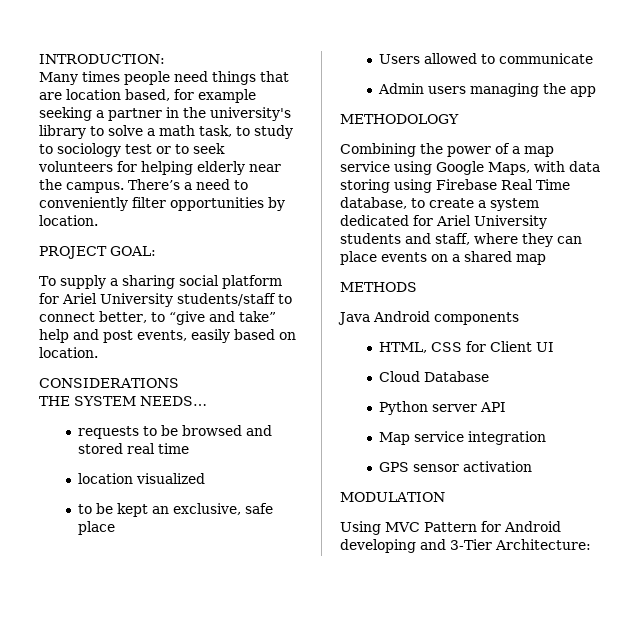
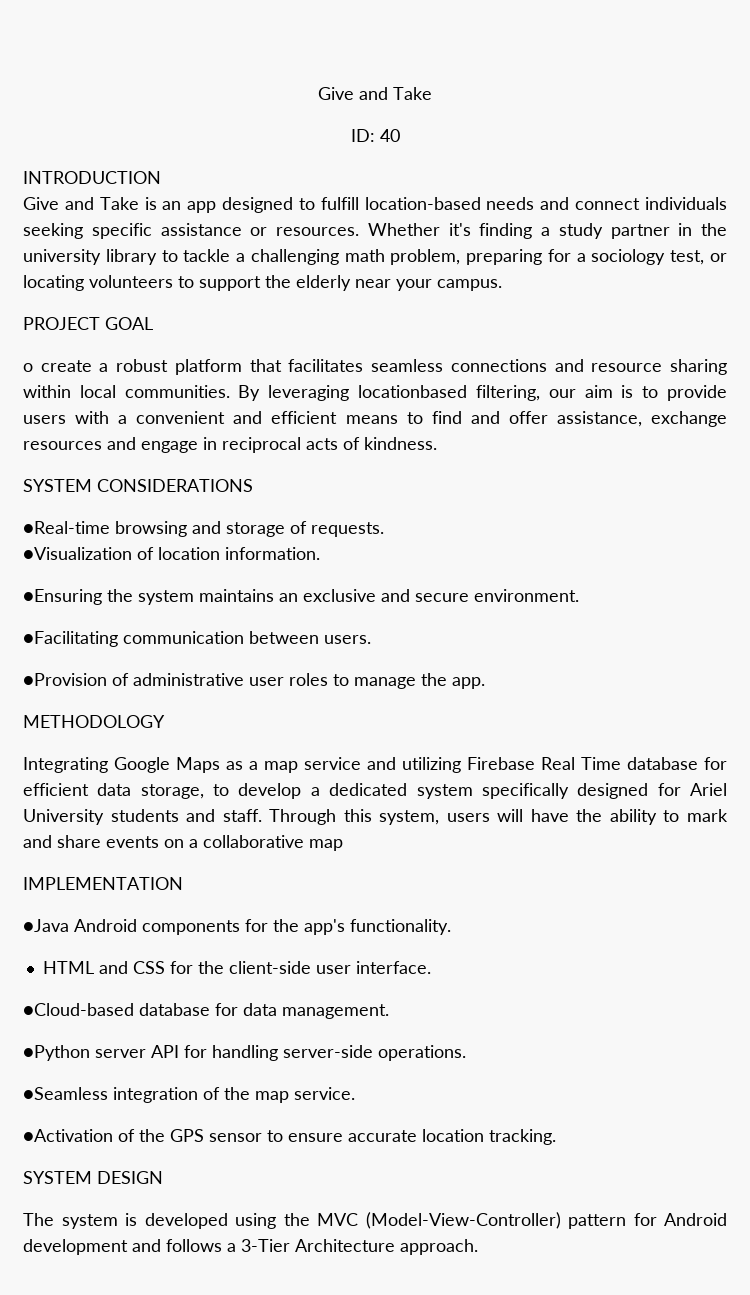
[39,54,165,64] [39,71,289,85] [39,89,256,103] [39,107,104,121] INTRODUCTION: // Many times people need things that are location based, for example seeking a -> [318,87,432,100] [350,129,400,142] [23,171,161,184] [23,197,727,213] [23,223,603,239] Give and Take // ID: 40 // INTRODUCTION // Give and Take is an app designed to fulfill location-based needs and connect individuals seeking specific assistance or resources. Whether it's finding a study
[210,107,291,121] university's -> [23,249,101,265] university
[108,125,293,139] [39,143,225,157] [38,161,193,175] solve a math task, to study to sociology test or to seek volunteers for helping -> [183,249,727,265] [23,275,291,291] tackle a challenging math problem, preparing for a sociology test, or locating volunteers to support the
[39,179,62,190] the -> [396,279,432,291] your
[128,179,248,190] [39,197,285,211] [39,215,98,226] [39,246,156,259] [39,275,282,289] [39,293,292,307] [39,311,276,325] [39,329,296,343] [39,347,98,358] [39,378,179,388] [39,396,207,406] [78,425,273,439] [78,443,190,454] [78,473,206,484] [78,503,274,517] [78,521,116,535] [379,53,594,64] [378,83,597,97] [340,114,459,124] [340,143,554,157] [340,161,600,175] [340,179,570,193] [340,197,539,211] [340,215,409,226] There’s a need to conveniently filter opportunities by location. // PROJECT GOAL: // To supply a sharing social platform for Ariel University students/staff to connect better, to “give and take” help and post events, easily based on location. // CONSIDERATIONS // THE SYSTEM NEEDS… // requests to be browsed and stored real time // location visualized // to be kept an exclusive, safe place // Users allowed to communicate // Admin users managing the app // METHODOLOGY // Combining the power of a map service using Google Maps, with data storing using Firebase Real Time database, to create a system dedicated -> [23,317,153,330] [23,359,728,375] [23,385,728,401] [23,411,727,427] [23,437,437,453] [23,479,253,492] [23,521,384,537] [23,547,320,560] [23,589,579,605] [23,631,371,647] [23,673,485,689] [23,715,165,728] [23,757,727,773] [23,783,649,799] // PROJECT GOAL // o create a robust platform that facilitates seamless connections and resource sharing within local communities. By leveraging locationbased filtering, our aim is to provide users with a convenient and efficient means to find and offer assistance, exchange resources and engage in reciprocal acts of kindness. // SYSTEM CONSIDERATIONS // ●Real-time browsing and storage of requests. // ●Visualization of location information. // ●Ensuring the system maintains an exclusive and secure environment. // ●Facilitating communication between users. // ●Provision of administrative user roles to manage the app. // METHODOLOGY // Integrating Google Maps as a map service and utilizing Firebase Real Time database for efficient data storage, to develop a dedicated system specifically designed
[435,233,582,247] [340,251,377,265] staff, where they can place -> [222,809,729,825] [23,835,101,848] staff. Through this system, users will have the ability to mark and share
[464,251,512,262] shared -> [203,835,304,848] collaborative
[340,282,417,292] [338,312,370,325] METHODS // Java -> [23,877,183,890] [23,919,69,932] IMPLEMENTATION // ●Java
[379,341,555,353] [379,371,490,382] [379,401,507,415] [379,431,547,445] [379,461,533,472] [340,492,445,502] [340,521,561,535] [340,539,591,553] // HTML, CSS for Client UI // Cloud Database // Python server API // Map service integration // GPS sensor activation // MODULATION // Using MVC Pattern for Android developing and 3-Tier Architecture: -> [245,919,451,935] [42,961,431,974] [23,1003,389,1019] [23,1045,466,1061] [23,1087,355,1103] [23,1129,556,1145] [23,1171,163,1184] [23,1212,727,1229] [23,1239,478,1255] for the app's functionality. // HTML and CSS for the client-side user interface. // ●Cloud-based database for data management. // ●Python server API for handling server-side operations. // ●Seamless integration of the map service. // ●Activation of the GPS sensor to ensure accurate location tracking. // SYSTEM DESIGN // The system is developed using the MVC (Model-View-Controller) pattern for Android development and follows a 3-Tier Architecture approach.

